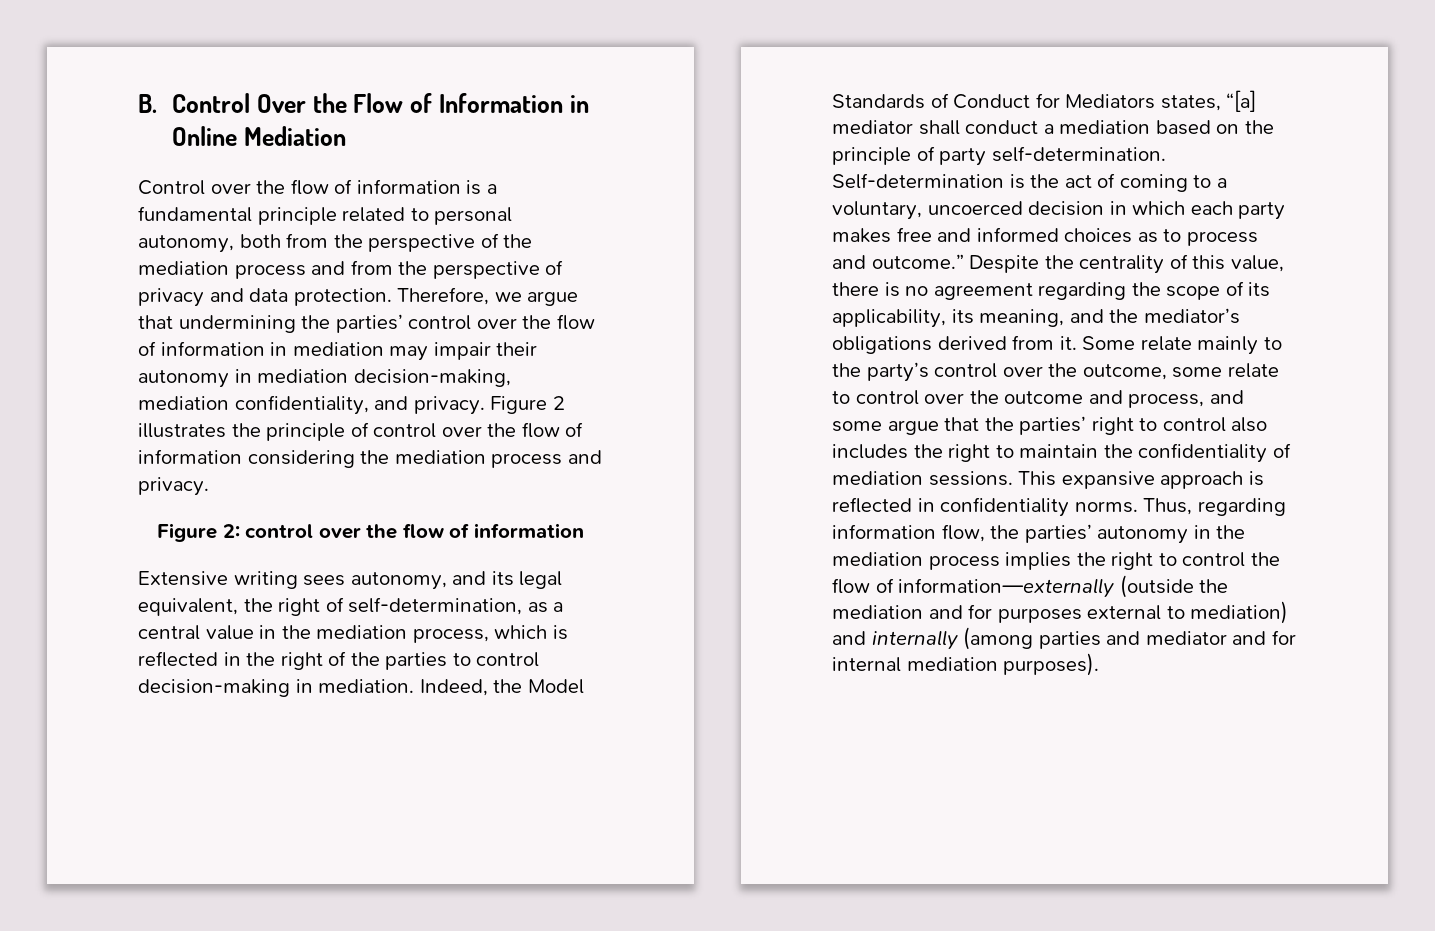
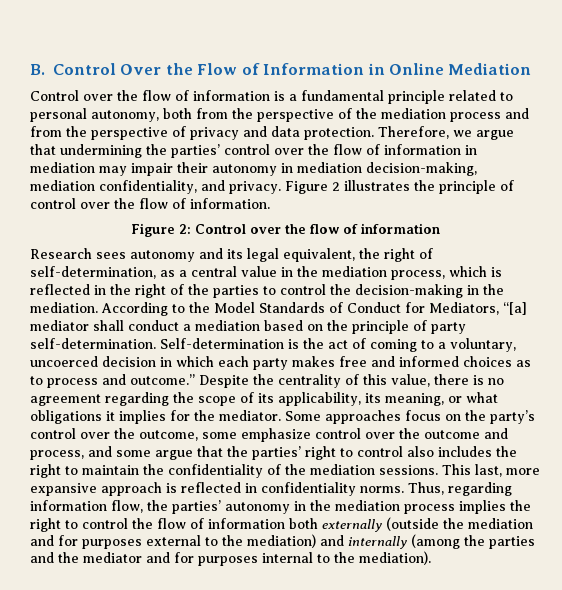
[138,449,602,468] [138,477,209,496] information considering the mediation process and privacy. -> [190,198,270,209] information.
[245,524,314,538] control -> [195,224,246,234] Control
[138,571,447,590] Extensive writing sees autonomy, -> [30,248,195,262] Research sees autonomy
(540, 659) none -> [330,284,351,295] the
[318,679,488,696] mediation. Indeed, -> [483,284,504,295] [30,302,185,316] the mediation. According to
[1065,94,1221,111] Mediators states, -> [429,302,499,315] Mediators,
[1069,308,1240,324] [832,335,1282,355] and the mediator’s obligations derived from it. Some relate mainly to -> [448,392,498,403] [30,410,461,424] or what obligations it implies for the mediator. Some approaches focus on
[1227,363,1279,378] [832,391,850,404] relate to -> [241,428,311,442] emphasize
(1291, 450) none -> [285,464,306,475] the
(1057, 478) none -> [475,464,540,477] last, more
[898,578,1115,598] information—externally -> [208,518,382,532] information both externally
(1185, 612) none -> [222,535,243,546] the
(1034, 638) none -> [464,535,485,546] the
(1141, 638) none -> [58,552,79,563] the
[832,653,1100,676] internal mediation purposes). -> [198,551,431,566] purposes internal to the mediation).

